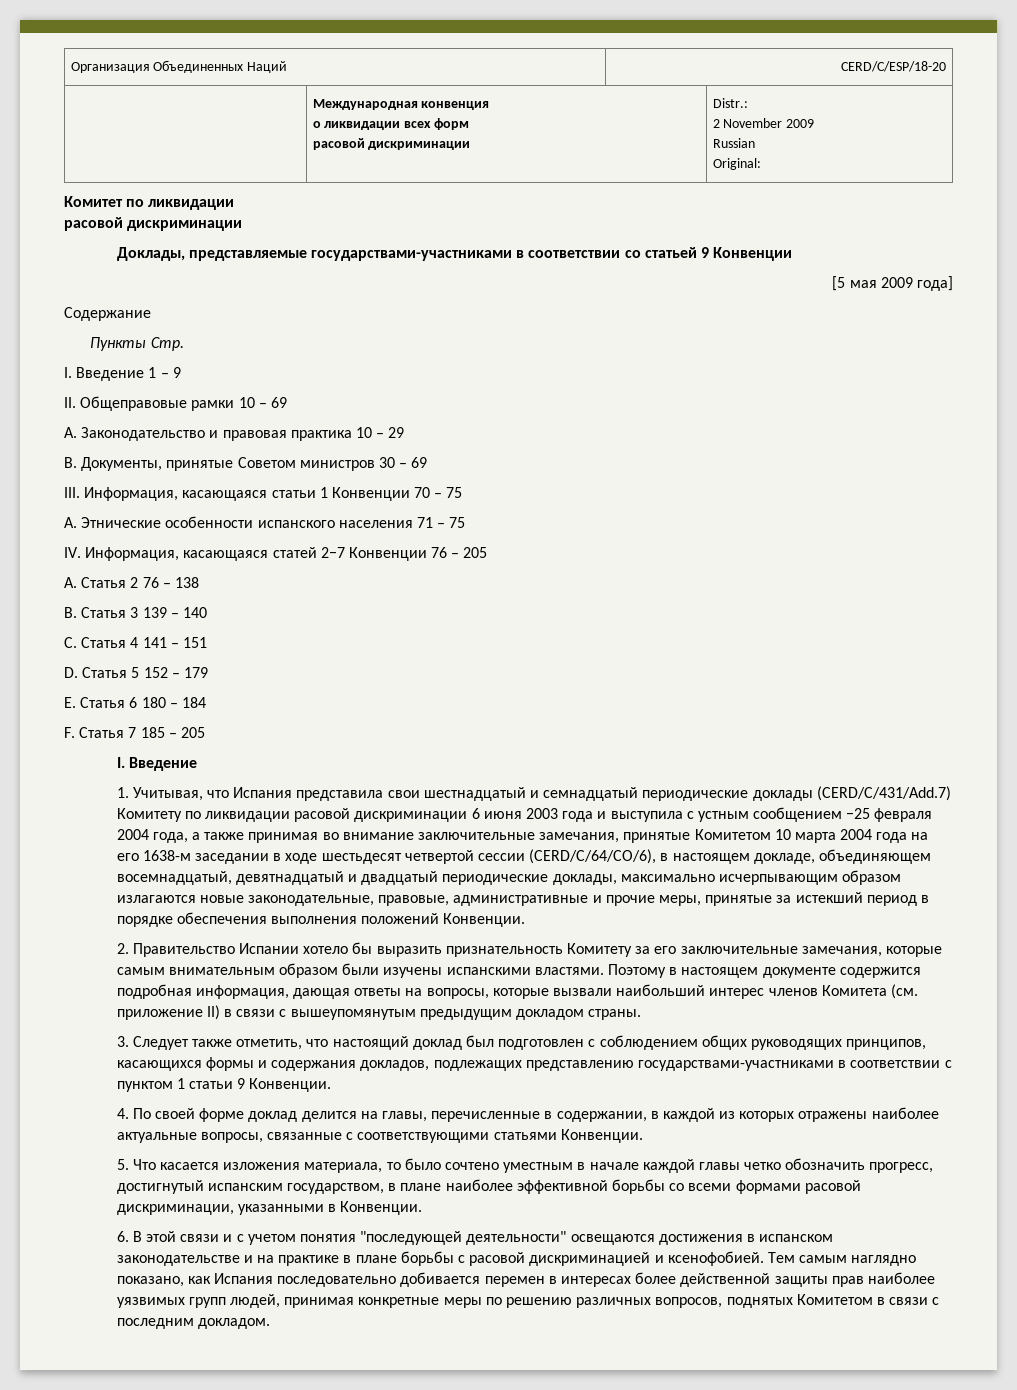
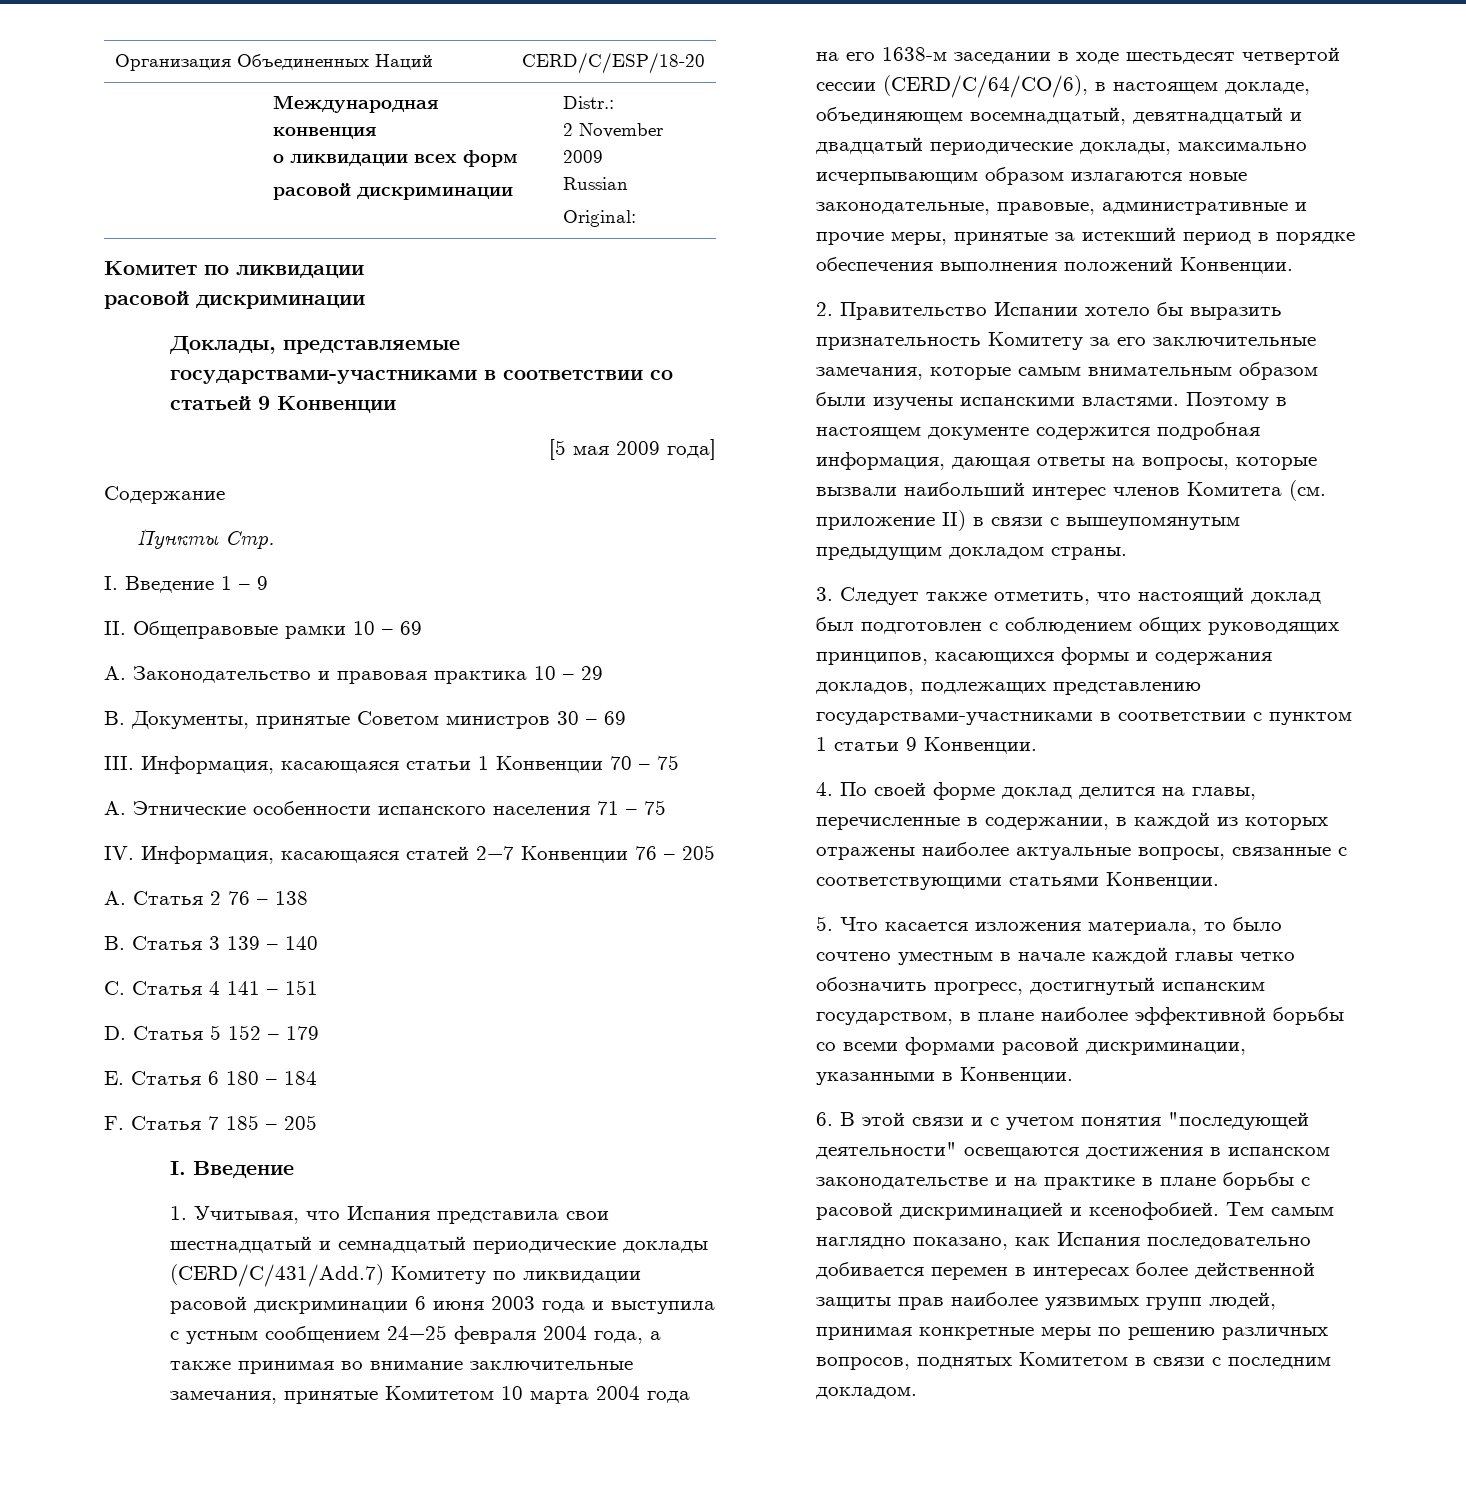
[846,808,871,819] −25 -> [387,1325,448,1340] 24−25

